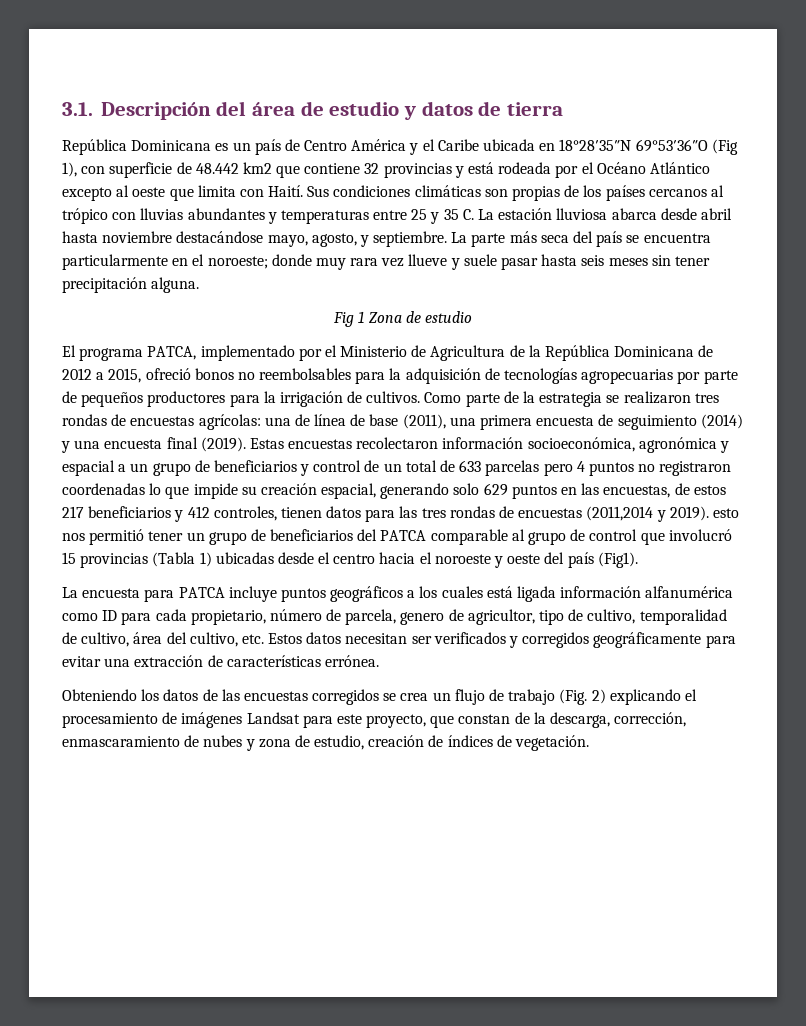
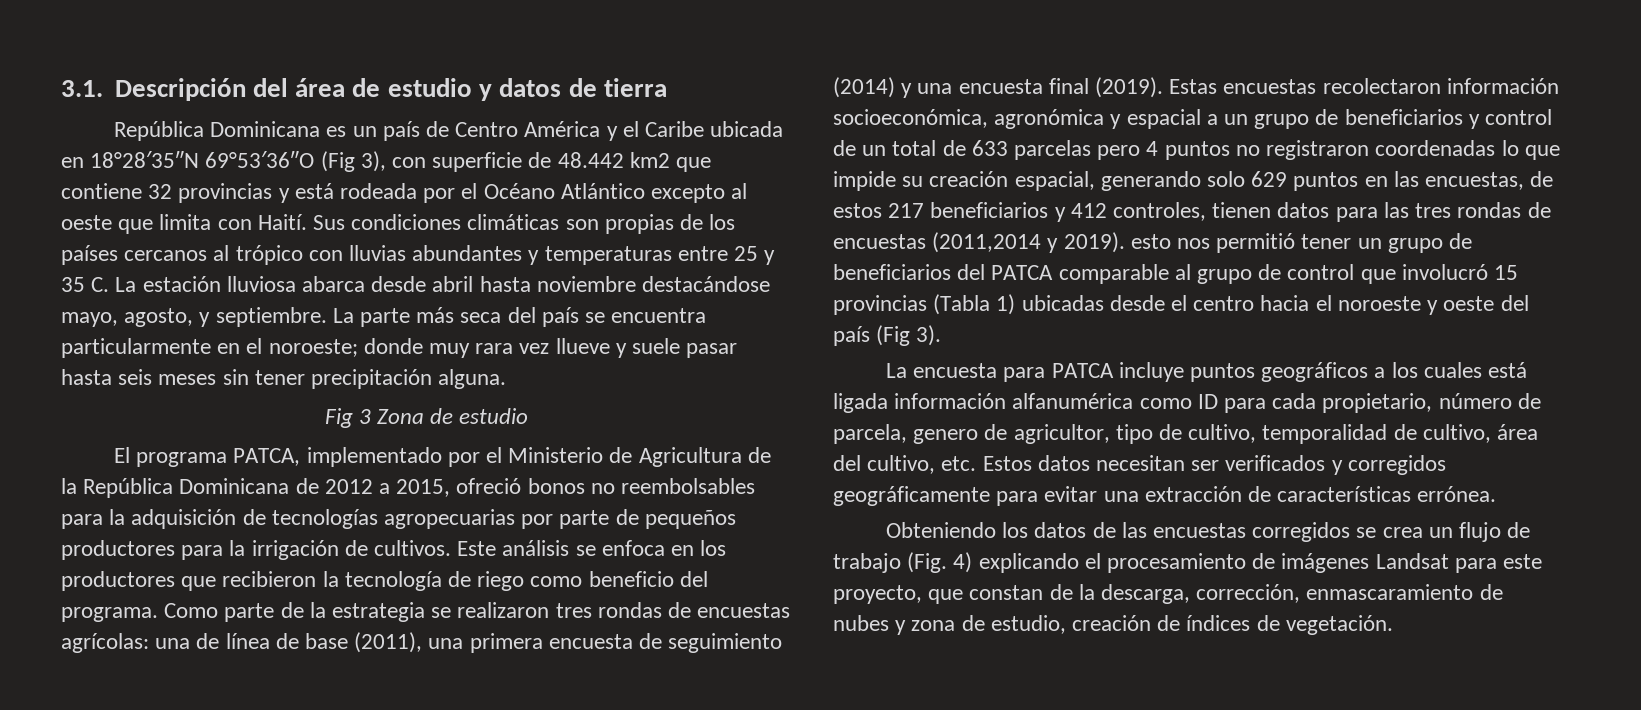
[62,162,77,177] 1), -> [360,151,386,172] 3),
[358,311,365,323] 1 -> [358,409,371,424] 3
(421, 397) none -> [457,540,727,556] [61,571,708,591] [61,607,158,622] Este análisis se enfoca en los productores que recibieron la tecnología de riego como beneficio del programa.
[597,552,638,568] (Fig1). -> [876,325,942,346] (Fig 3).
[591,689,606,704] 2) -> [953,552,973,573] 4)

